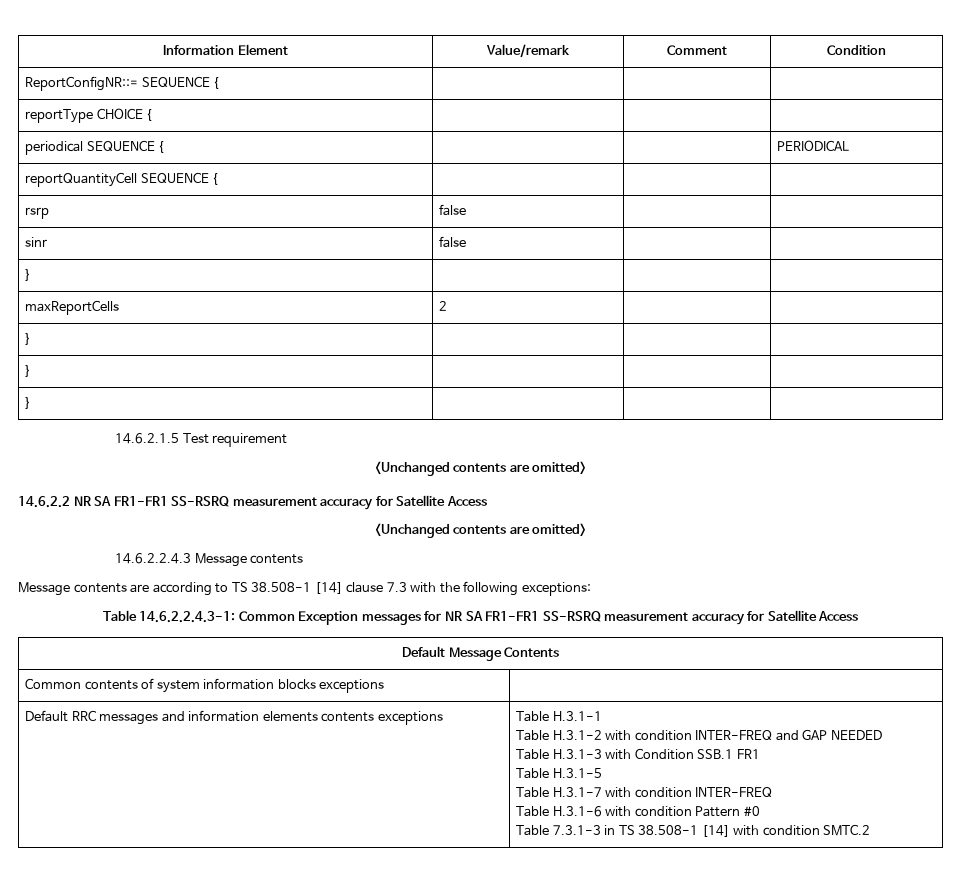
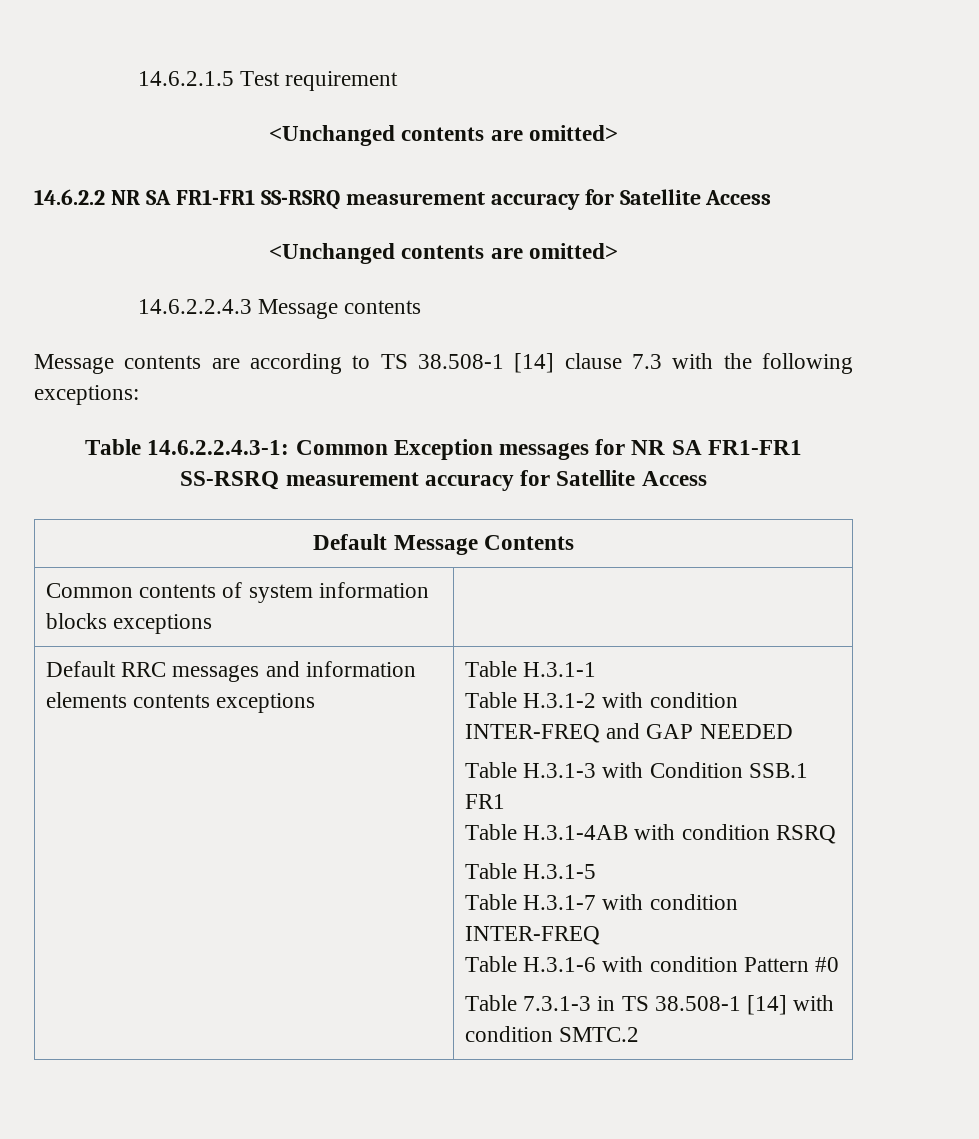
[163,44,288,55] [486,44,570,58] [667,45,727,55] [827,45,886,55] [25,76,220,91] [25,108,153,123] [25,140,165,155] [777,140,850,151] [25,172,219,187] [25,207,50,219] [439,204,467,216] [25,237,48,247] [439,236,467,248] [25,269,32,281] [25,300,120,315] [439,301,448,311] [25,333,32,345] [25,365,32,377] [25,397,32,409] Information Element | Value/remark | Comment | Condition // ReportConfigNR::= SEQUENCE { | | | // reportType CHOICE { | | | // periodical SEQUENCE { | | | PERIODICAL // reportQuantityCell SEQUENCE { | | | // rsrp | false | | // sinr | false | | // } | | | // maxReportCells | 2 | | // } | | | // } | | | // } | | | // -> (137, 78) none
(760, 754) none -> [464,824,836,844] // Table H.3.1-4AB with condition RSRQ

